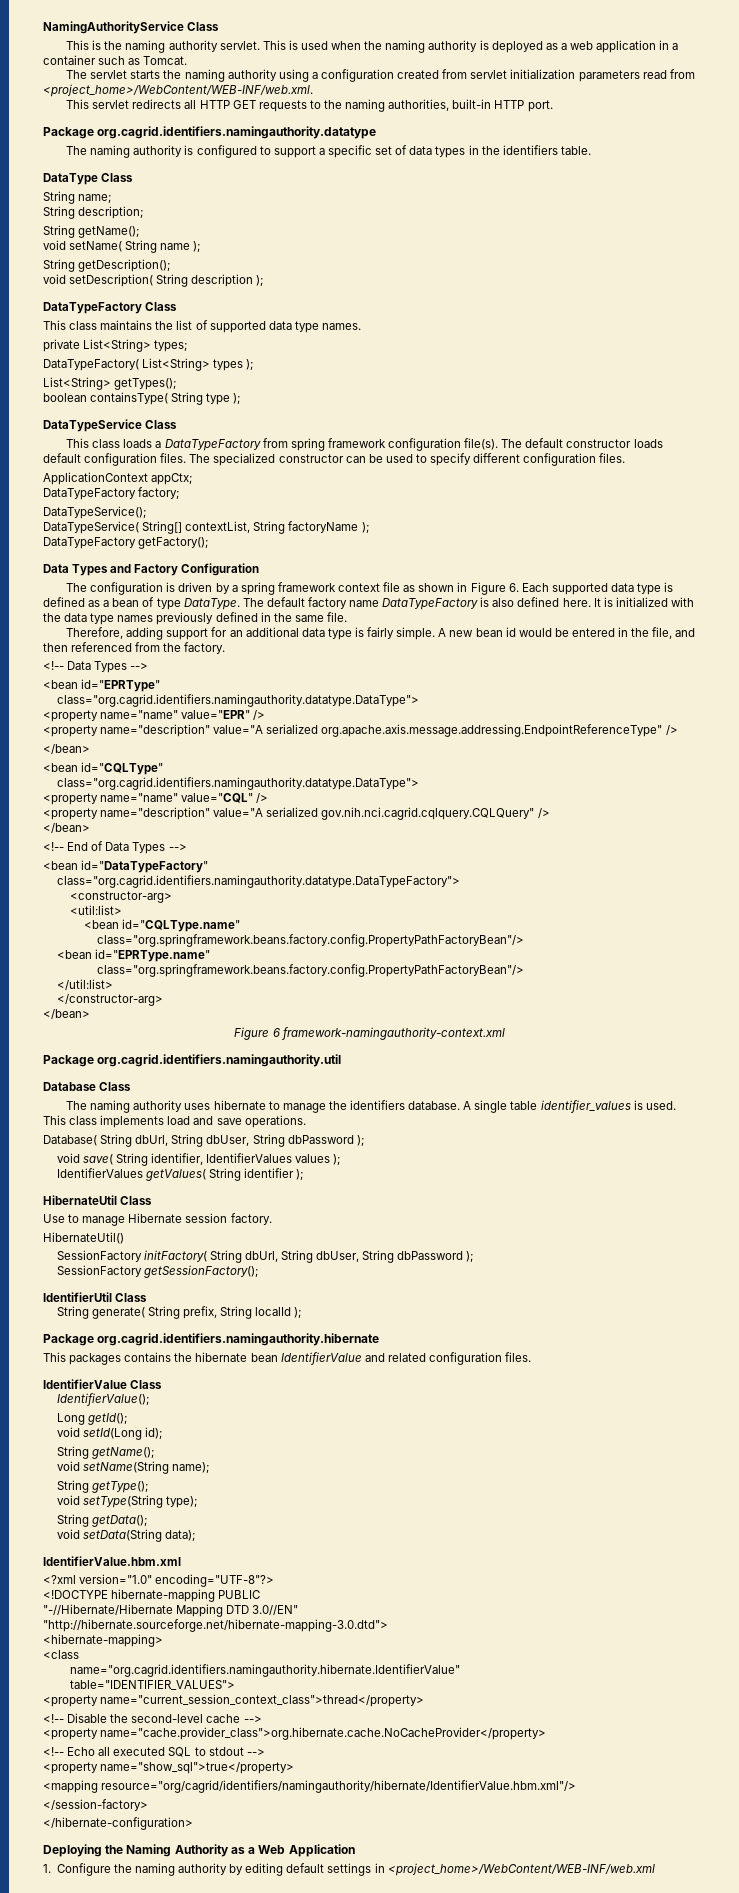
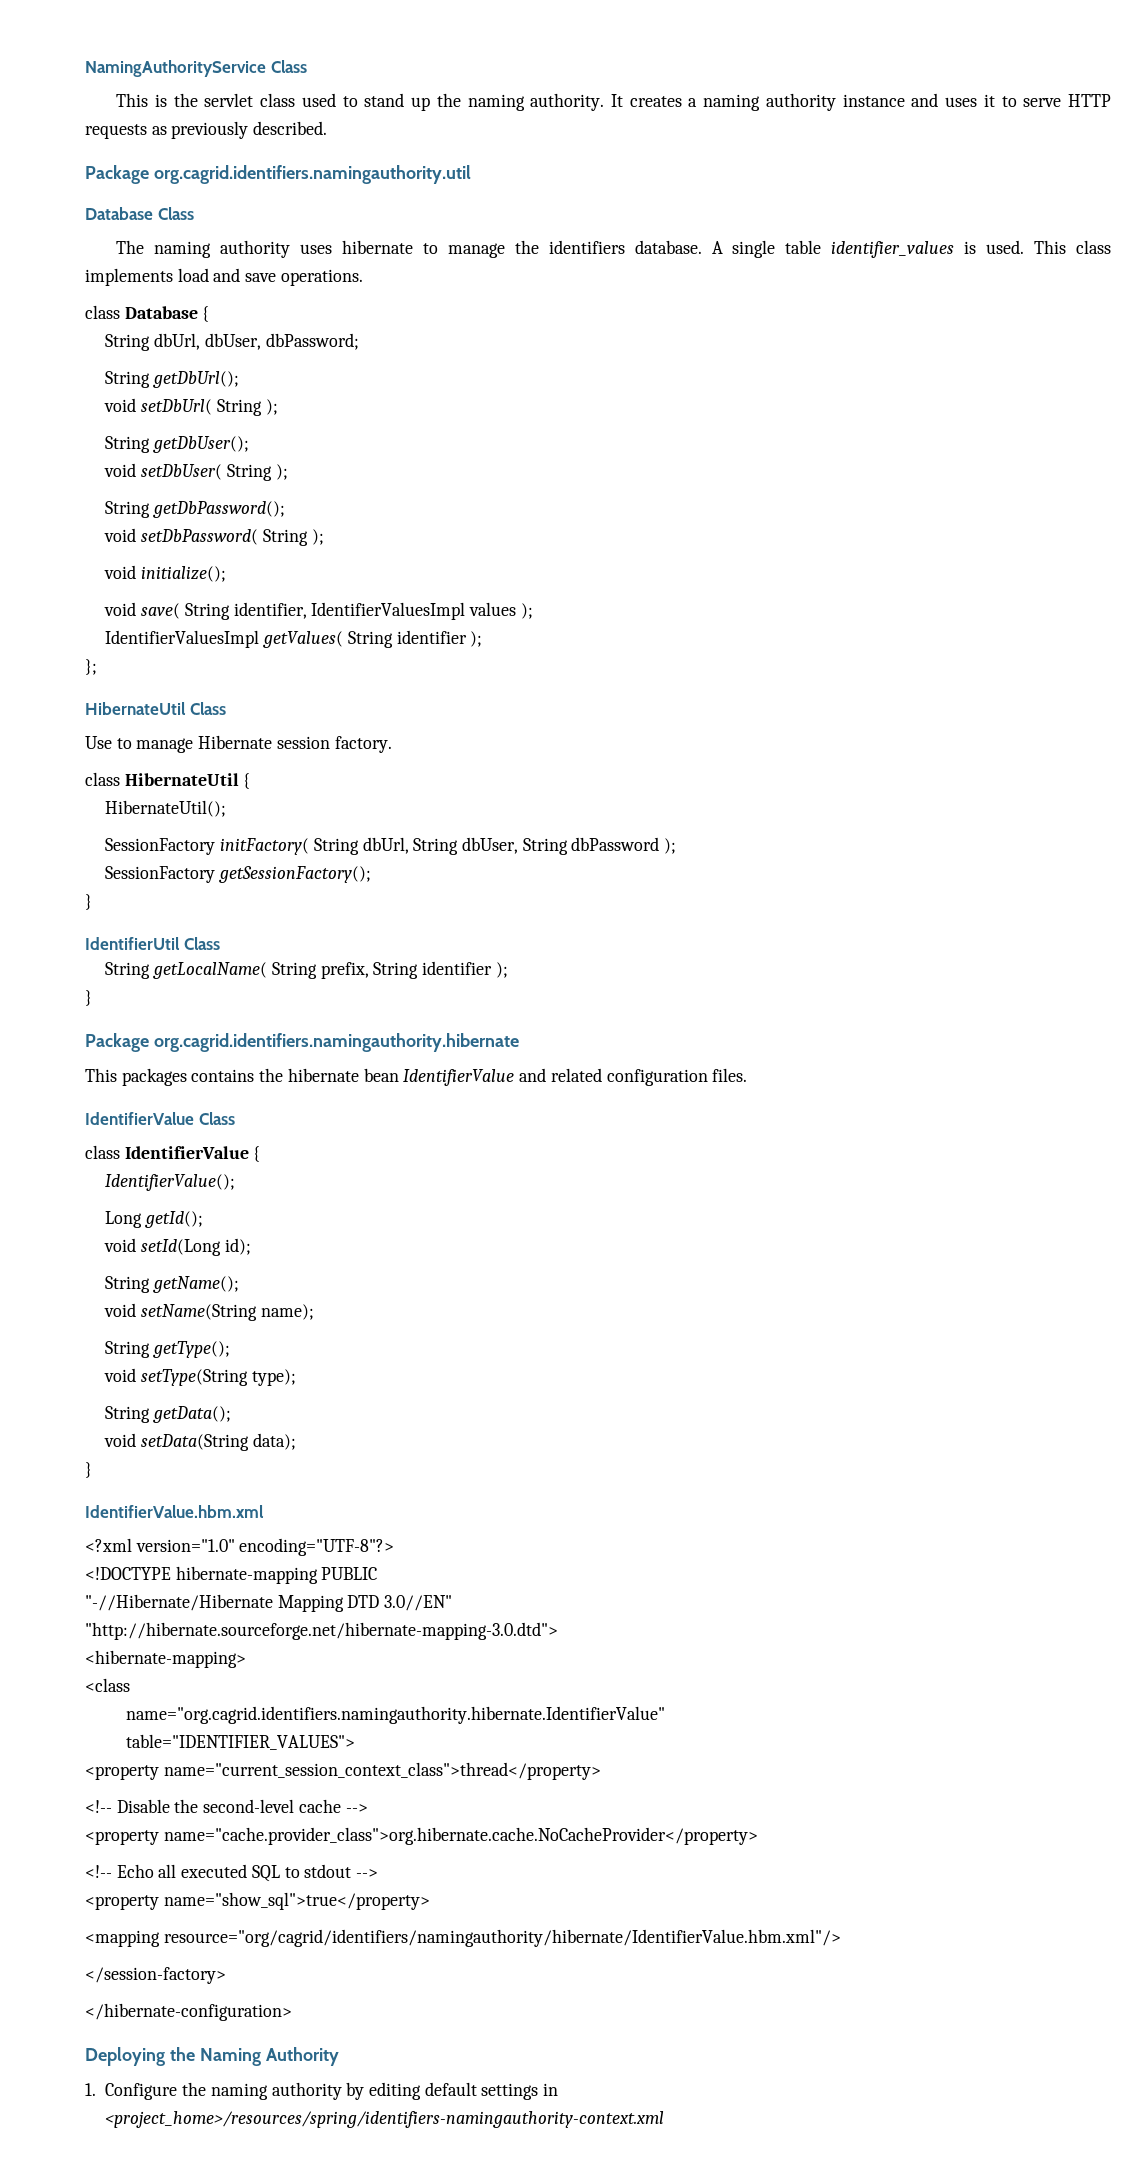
[125,40,679,53] [43,55,188,65] [66,69,695,82] [43,84,313,97] [66,99,553,112] [43,126,377,139] [66,145,591,158] [43,173,134,185] [43,191,112,204] [43,206,144,219] [43,225,140,238] [43,240,201,253] [43,259,171,272] [43,274,264,287] [43,302,178,314] [43,320,361,333] [43,339,188,352] [43,358,254,371] [43,377,177,390] [43,392,241,405] [43,419,178,432] [66,438,663,451] [43,453,626,466] [43,472,193,485] [43,487,180,500] [43,506,146,519] [43,521,369,534] [43,537,209,549] [43,563,260,576] [66,582,674,595] [43,597,694,610] [43,612,347,625] [66,627,696,640] [43,642,226,654] [43,661,149,673] [43,679,161,692] [56,694,419,707] [43,710,266,722] [43,724,678,737] [43,744,90,755] [43,762,164,775] [56,777,419,790] [43,793,269,805] [43,807,550,820] [43,823,90,834] [43,841,187,854] [43,860,209,873] [56,875,460,888] [70,891,173,903] [70,905,123,915] [83,919,240,932] [97,934,525,947] [56,949,210,962] [97,964,525,977] [56,979,113,991] [56,994,163,1006] [43,1009,90,1020] [234,1027,505,1040] naming authority servlet. This is used when the naming authority is deployed as a web application in a container such as Tomcat. // The servlet starts the naming authority using a configuration created from servlet initialization parameters read from <project_home>/WebContent/WEB-INF/web.xml. // This servlet redirects all HTTP GET requests to the naming authorities, built-in HTTP port. // Package org.cagrid.identifiers.namingauthority.datatype // The naming authority is configured to support a specific set of data types in the identifiers table. // DataType Class // String name; // String description; // String getName(); // void setName( String name ); // String getDescription(); // void setDescription( String description ); // DataTypeFactory Class // This class maintains the list of supported data type names. // private List<String> types; // DataTypeFactory( List<String> types ); // List<String> getTypes(); // boolean containsType( String type ); // DataTypeService Class // This class loads a DataTypeFactory from spring framework configuration file(s). The default constructor loads default configuration files. The specialized constructor can be used to specify different configuration files. // ApplicationContext appCtx; // DataTypeFactory factory; // DataTypeService(); // DataTypeService( String[] contextList, String factoryName ); // DataTypeFactory getFactory(); // Data Types and Factory Configuration // The configuration is driven by a spring framework context file as shown in Figure 6. Each supported data type is defined as a bean of type DataType. The default factory name DataTypeFactory is also defined here. It is initialized with the data type names previously defined in the same file. // Therefore, adding support for an additional data type is fairly simple. A new bean id would be entered in the file, and then referenced from the factory. // <!-- Data Types --> // <bean id="EPRType" // class="org.cagrid.identifiers.namingauthority.datatype.DataType"> // <property name="name" value="EPR" /> // <property name="description" value="A serialized org.apache.axis.message.addressing.EndpointReferenceType" /> // </bean> // <bean id="CQLType" // class="org.cagrid.identifiers.namingauthority.datatype.DataType"> // <property name="name" value="CQL" /> // <property name="description" value="A serialized gov.nih.nci.cagrid.cqlquery.CQLQuery" /> // </bean> // <!-- End of Data Types --> // <bean id="DataTypeFactory" // class="org.cagrid.identifiers.namingauthority.datatype.DataTypeFactory"> // <constructor-arg> // <util:list> // <bean id="CQLType.name" // class="org.springframework.beans.factory.config.PropertyPathFactoryBean"/> // <bean id="EPRType.name" // class="org.springframework.beans.factory.config.PropertyPathFactoryBean"/> // </util:list> // </constructor-arg> // </bean> // Figure 6 framework-namingauthority-context.xml -> [204,93,1111,111] [85,121,328,139] servlet class used to stand up the naming authority. It creates a naming authority instance and uses it to serve HTTP requests as previously described.
[43,1134,364,1147] Database( String dbUrl, String dbUser, String dbPassword ); -> [85,305,210,322] [105,333,359,351] [105,371,240,388] [104,398,278,416] [105,436,250,453] [104,463,288,481] [105,501,286,518] [104,528,324,546] [104,565,227,582] class Database { // String dbUrl, dbUser, dbPassword; // String getDbUrl(); // void setDbUrl( String ); // String getDbUser(); // void setDbUser( String ); // String getDbPassword(); // void setDbPassword( String ); // void initialize();
[206,1153,293,1163] IdentifierValues -> [311,602,466,620] IdentifierValuesImpl
[56,1168,143,1178] IdentifierValues -> [105,630,260,648] IdentifierValuesImpl
(304, 1175) none -> [85,659,97,675] // };
[43,1232,124,1244] HibernateUtil() -> [85,772,251,789] [105,800,227,817] class HibernateUtil { // HibernateUtil();
(258, 1271) none -> [85,894,92,910] // }
[91,1307,145,1319] generate( -> [153,962,268,979] getLocalName(
[255,1307,302,1319] localId ); -> [421,961,508,978] [85,990,92,1006] identifier ); // }
(163, 1384) none -> [85,1145,261,1162] // class IdentifierValue {
(195, 1536) none -> [85,1462,92,1478] // }
[230,1844,355,1857] as a Web Application -> (339, 2056) none
[387,1863,655,1876] <project_home>/WebContent/WEB-INF/web.xml -> [105,2111,665,2128] <project_home>/resources/spring/identifiers-namingauthority-context.xml

